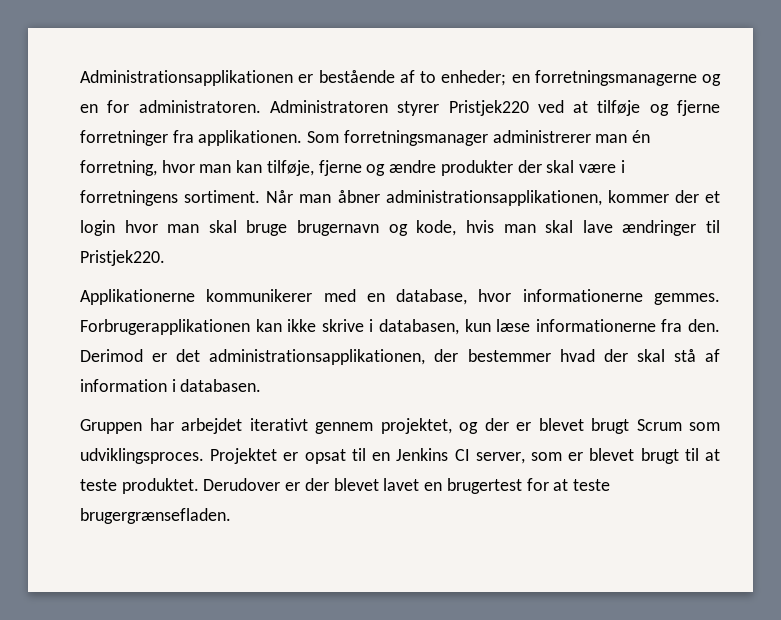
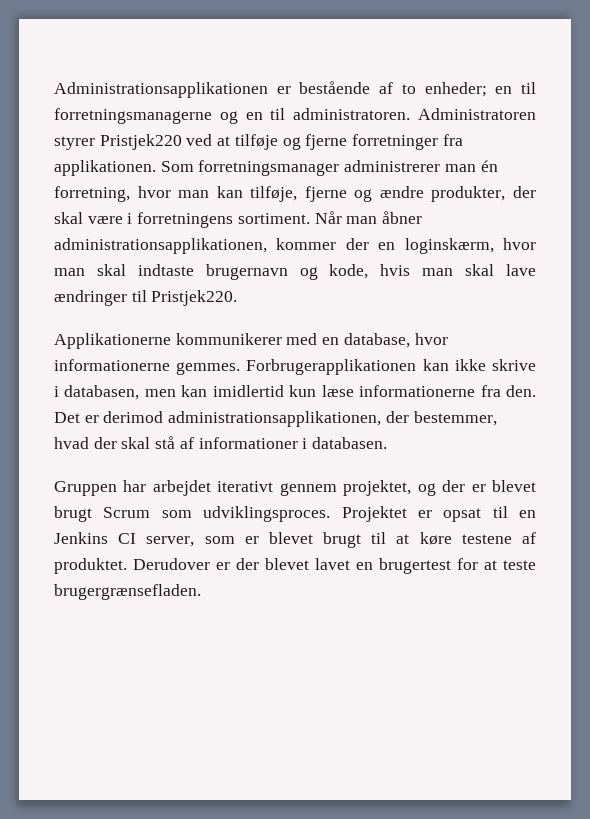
(530, 78) none -> [521,82,536,94] til
[107,100,130,113] for -> [270,108,286,120] til
[440,160,513,176] produkter -> [431,186,506,202] produkter,
[705,191,720,203] [80,220,115,236] et login -> [378,238,494,254] en loginskærm,
[246,220,288,236] bruge -> [137,264,194,276] indtaste
(459, 327) none -> [144,385,284,397] men kan imidlertid
[80,349,201,362] Derimod er det -> [54,411,164,423] Det er derimod
[467,349,551,362] bestemmer -> [413,411,497,426] bestemmer,
[80,379,167,392] information -> [198,437,298,449] informationer
[80,479,117,491] teste -> [419,532,536,545] køre testene af

